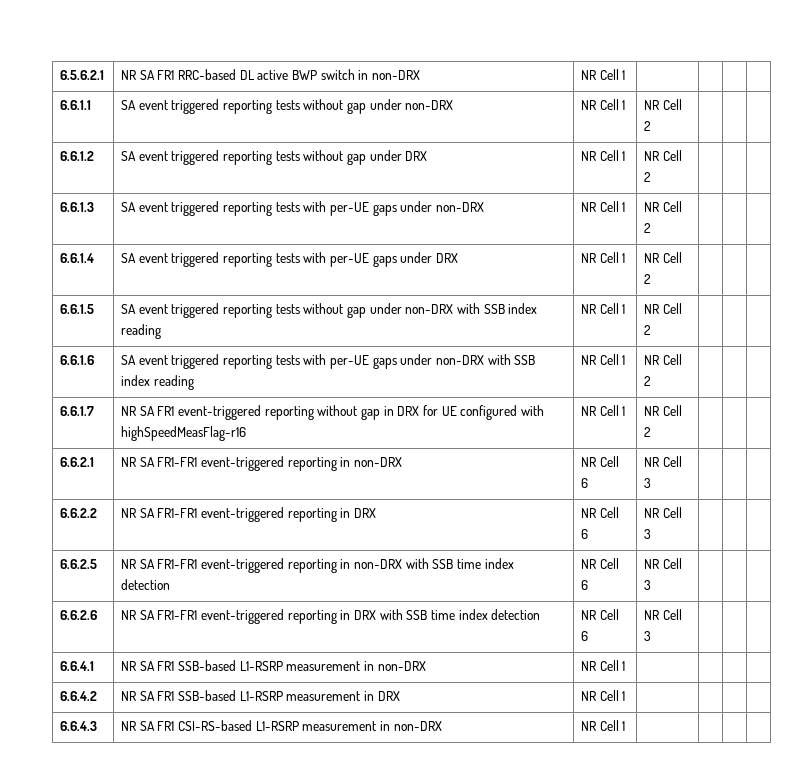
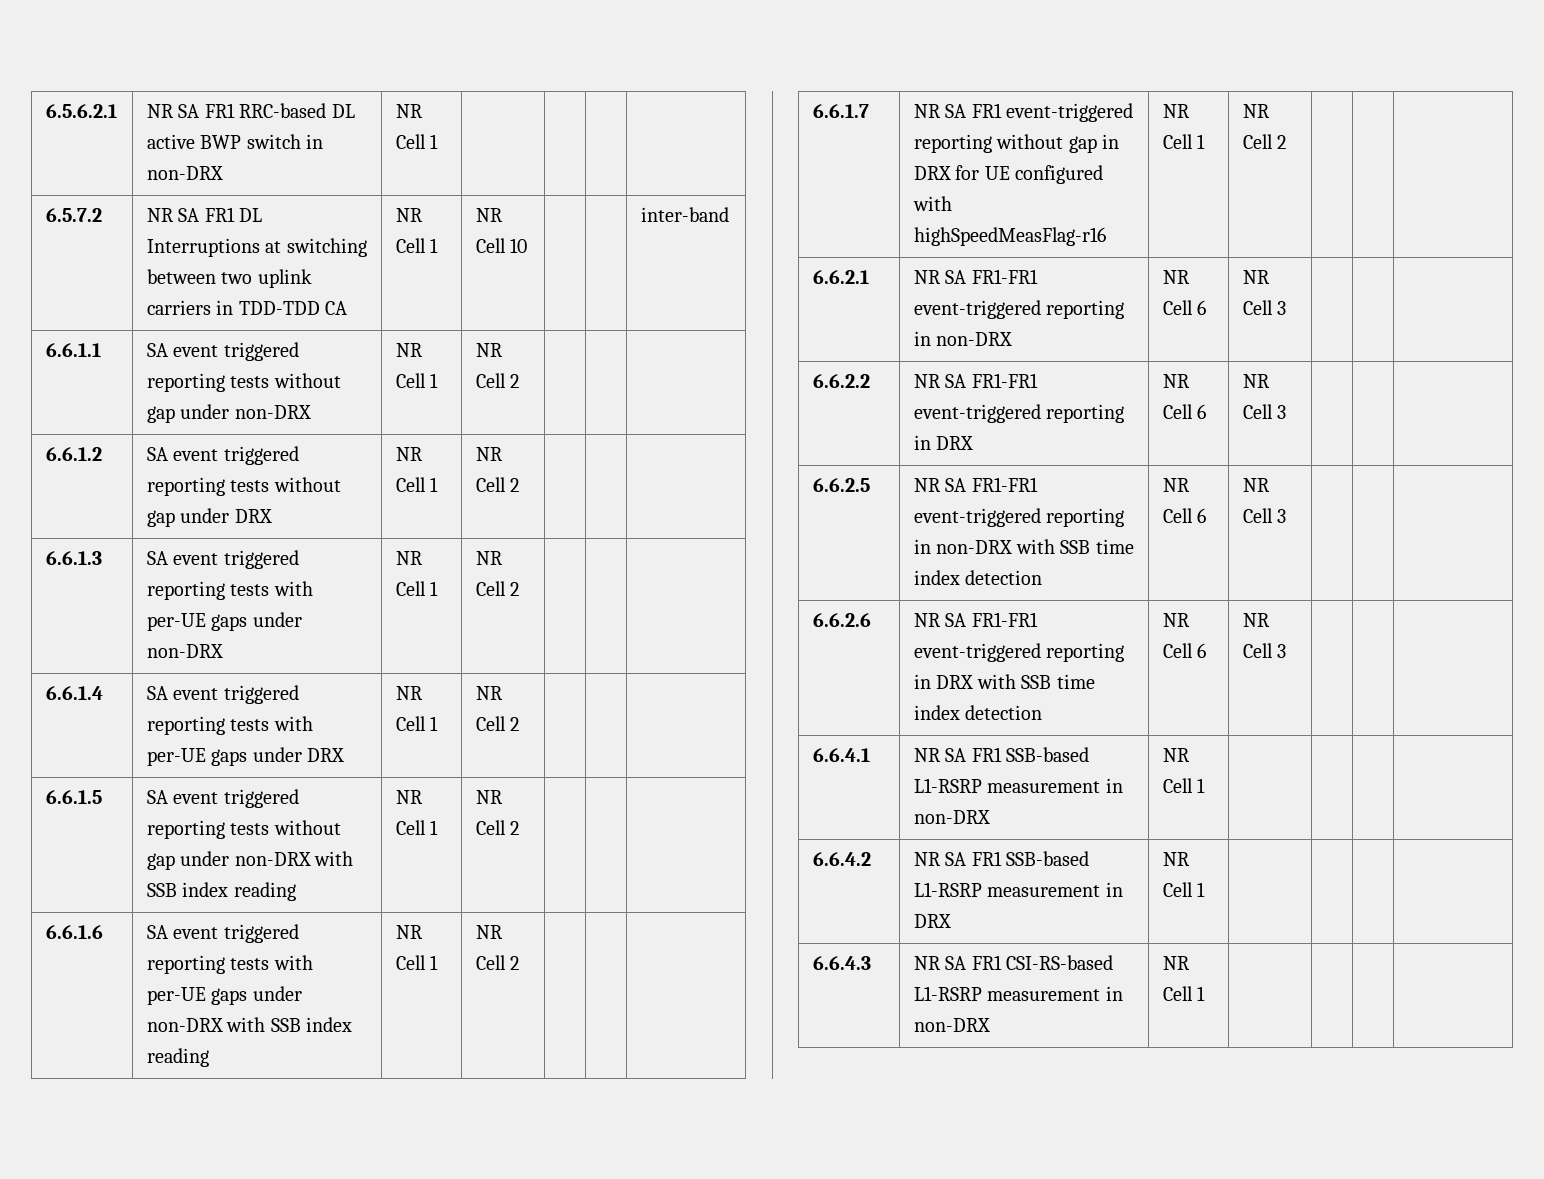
(626, 75) none -> [45,208,102,222] [146,207,263,222] [146,238,367,257] [146,269,312,288] [146,300,348,315] [395,208,423,222] [395,238,439,253] [475,208,503,222] [475,238,528,253] [640,207,729,222] // 6.5.7.2 | NR SA FR1 DL Interruptions at switching between two uplink carriers in TDD-TDD CA | NR Cell 1 | NR Cell 10 | | | inter-band

